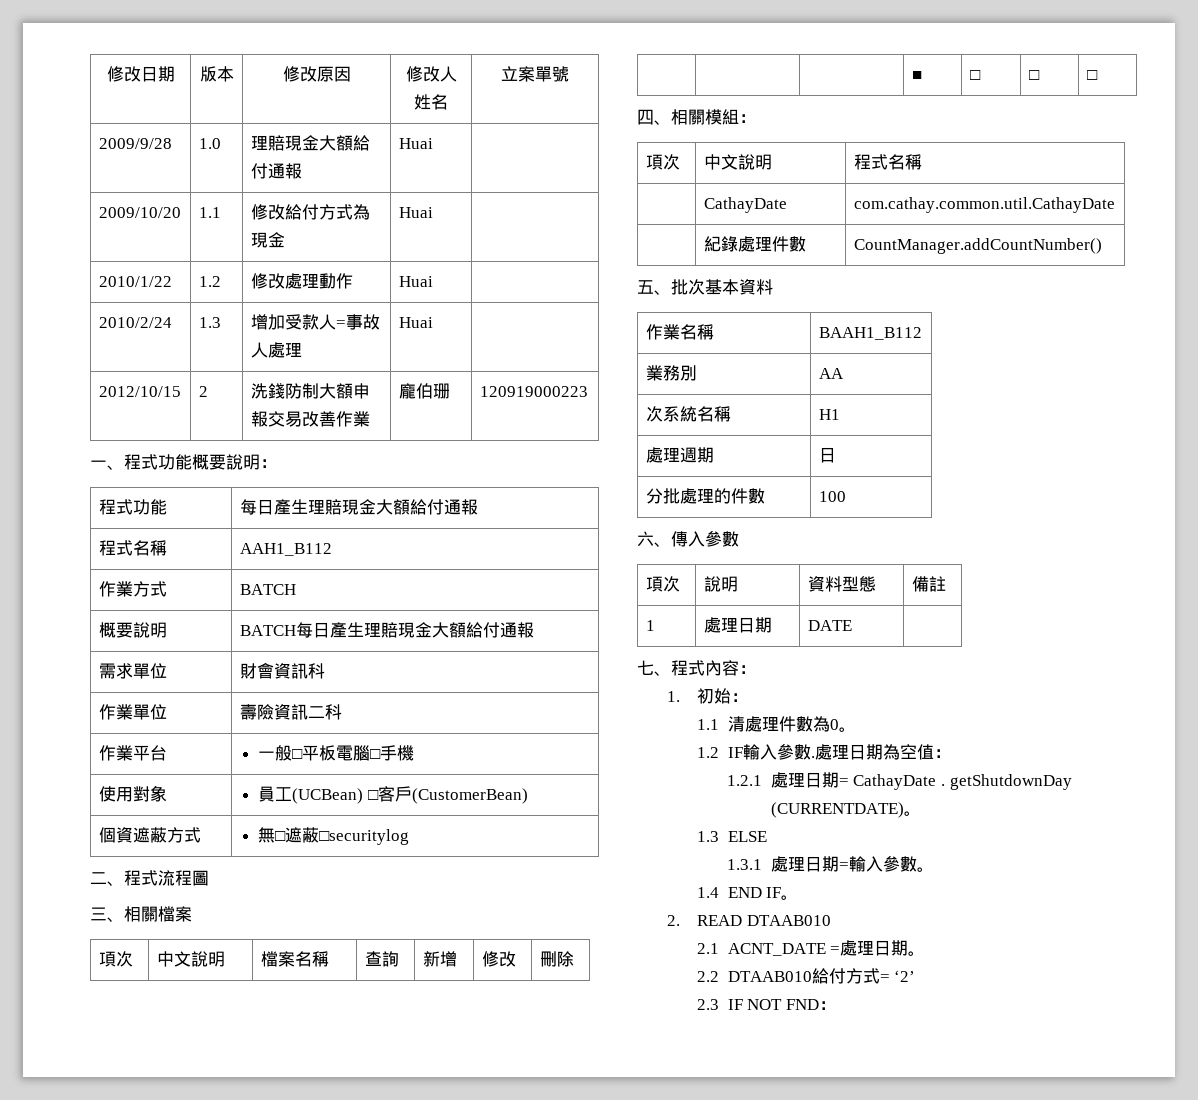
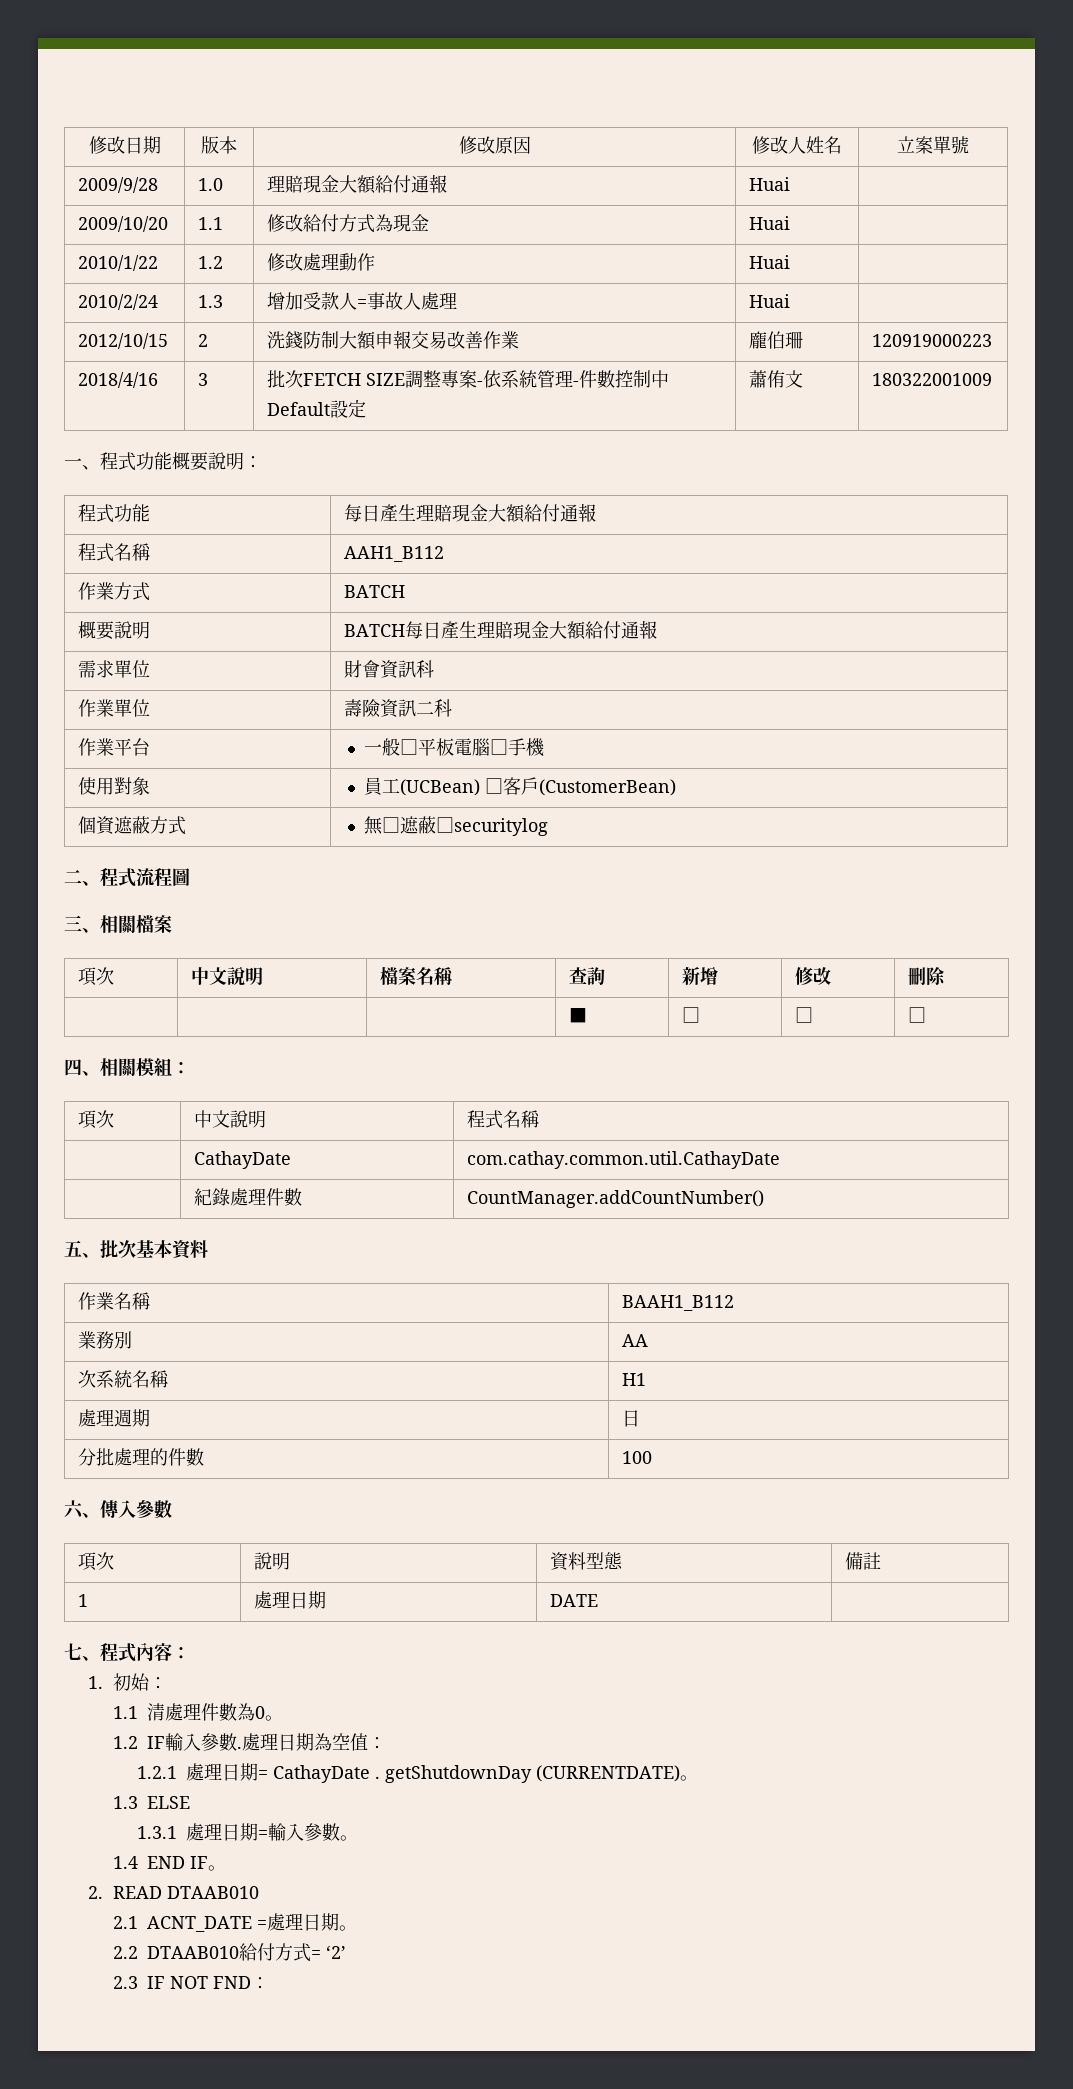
(588, 391) none -> [78,372,159,388] [198,373,209,386] [267,370,670,388] [267,399,367,418] [749,370,804,388] [872,373,993,386] // 2018/4/16 | 3 | 批次FETCH SIZE調整專案-依系統管理-件數控制中Default設定 | 蕭侑文 | 180322001009

